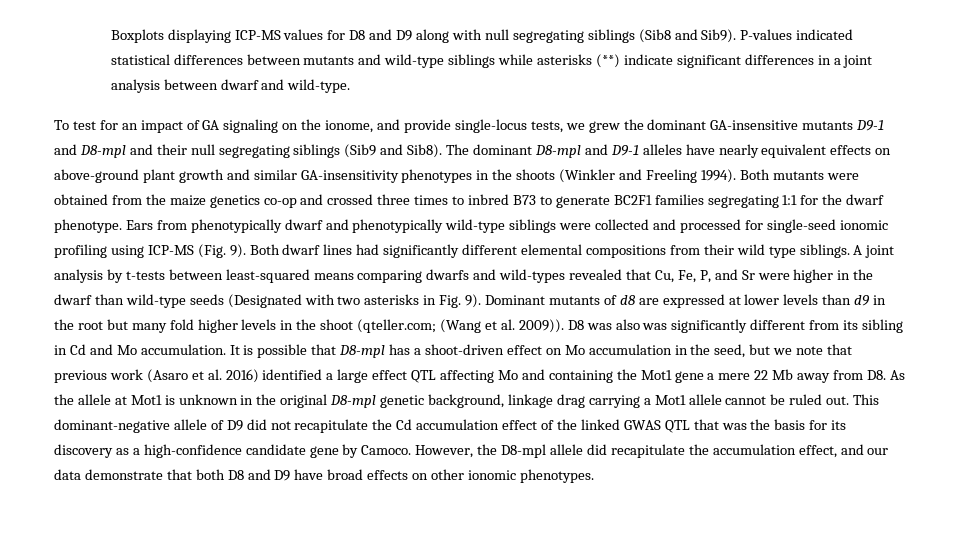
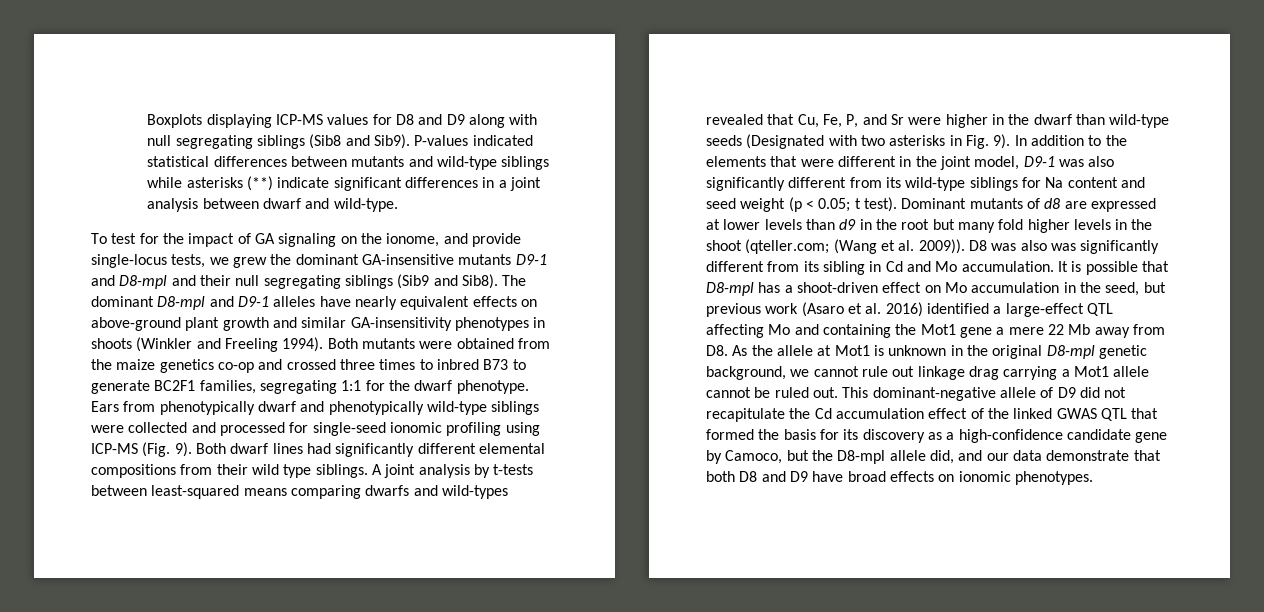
[121,123,138,130] an -> [162,233,184,244] the
[492,169,513,180] the -> (546, 322) none
[654,194,704,205] families -> [199,380,256,394] families,
(482, 301) none -> [1014,135,1127,146] [706,156,1115,170] [706,177,1145,191] [706,197,897,212] In addition to the elements that were different in the joint model, D9-1 was also significantly different from its wild-type siblings for Na content and seed weight (p < 0.05; t test).
[773,344,853,355] we note that -> (1166, 287) none
[337,369,408,383] large effect -> [1005,303,1084,317] large-effect
(505, 401) none -> [790,366,915,377] we cannot rule out
[721,423,747,430] was -> [706,429,754,440] formed
[361,445,474,458] Camoco. However, -> [725,450,809,464] Camoco, but
[586,444,837,458] did recapitulate the accumulation effect, -> [929,450,954,464] did,
[431,469,465,480] other -> (955, 478) none

